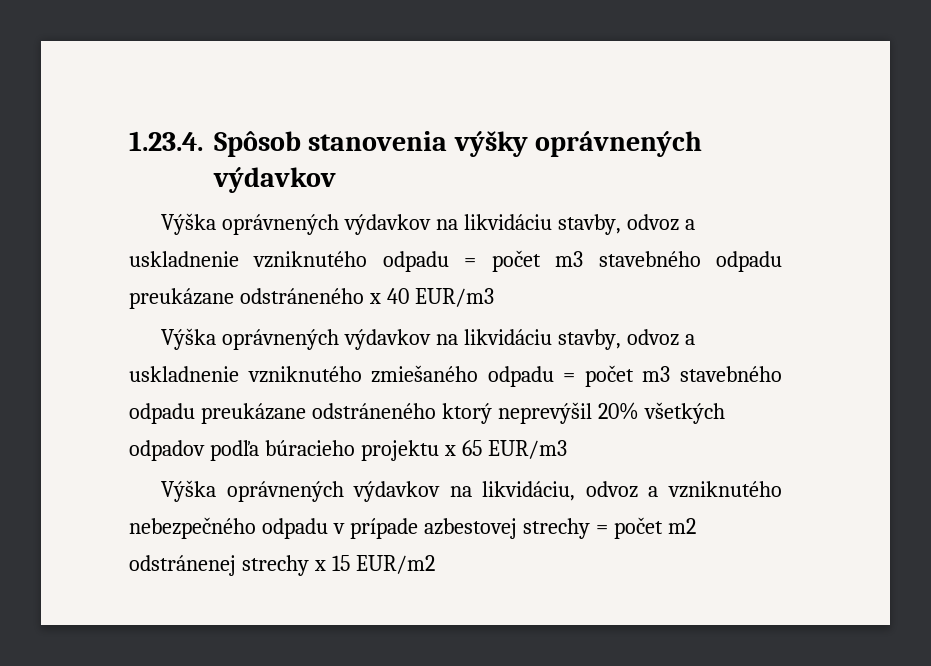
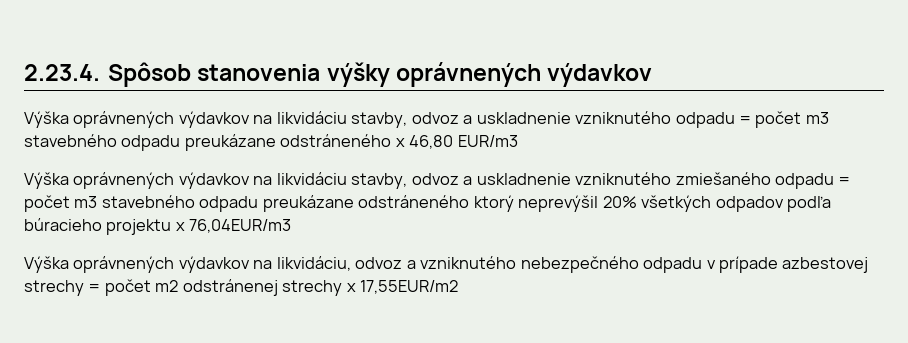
[129,131,203,151] 1.23.4. -> [24,64,100,81] 2.23.4.
[386,288,409,304] 40 -> [409,135,454,149] 46,80
[461,440,567,459] 65 EUR/m3 -> [189,219,292,233] 76,04EUR/m3
[331,555,435,574] 15 EUR/m2 -> [360,280,459,294] 17,55EUR/m2

